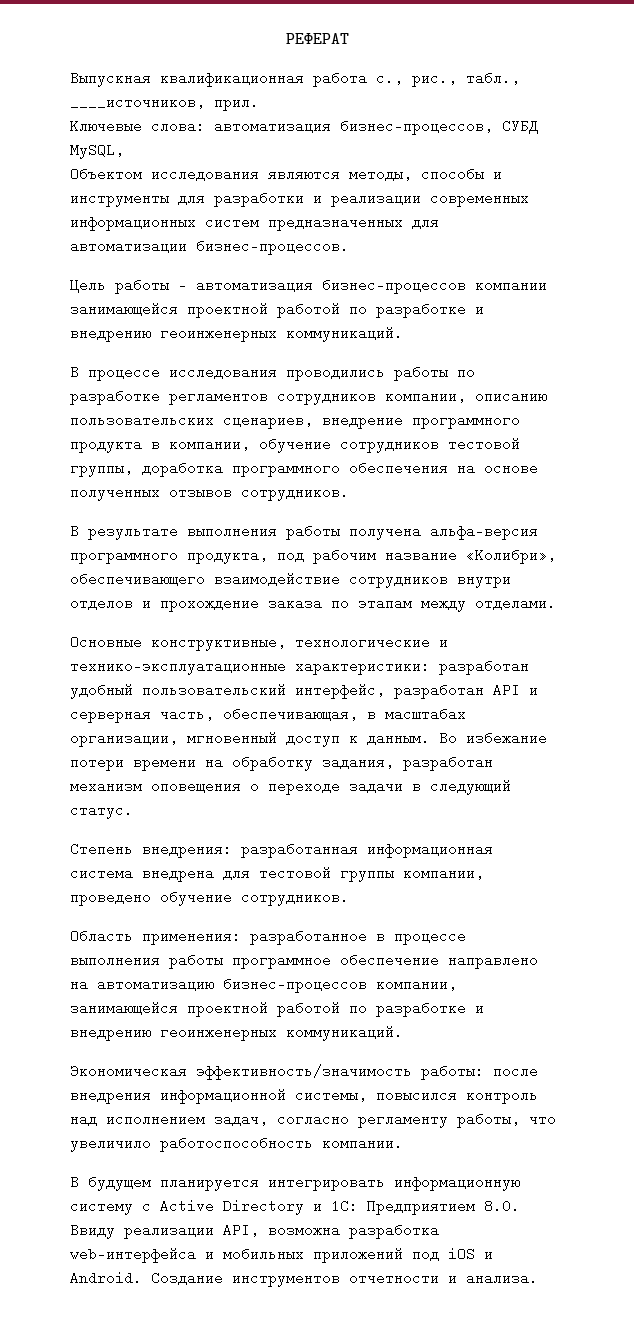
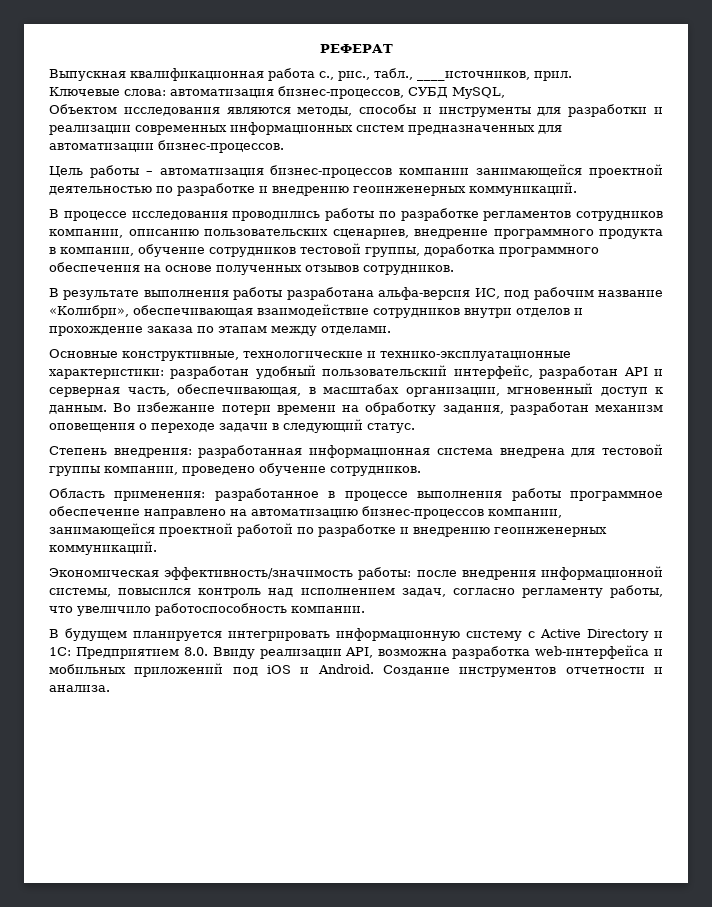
[277,300,340,318] работой -> [49,186,152,195] деятельностью
[349,522,538,540] [70,546,268,564] получена альфа-версия программного продукта, -> [286,287,500,300] разработана альфа-версия ИС,
[70,570,205,587] обеспечивающего -> [133,305,253,317] обеспечивающая

